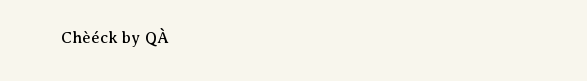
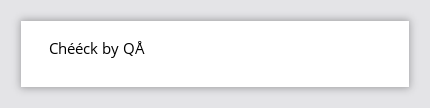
[61,28,169,47] Chèéck by QÀ -> [49,41,146,58] Chééck by QÅ

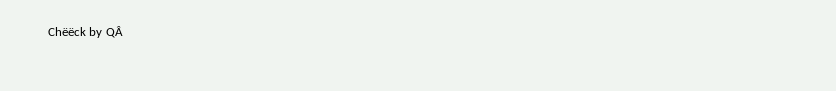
[49,41,146,58] Chééck by QÅ -> [48,26,123,38] Chëëck by QÂ

